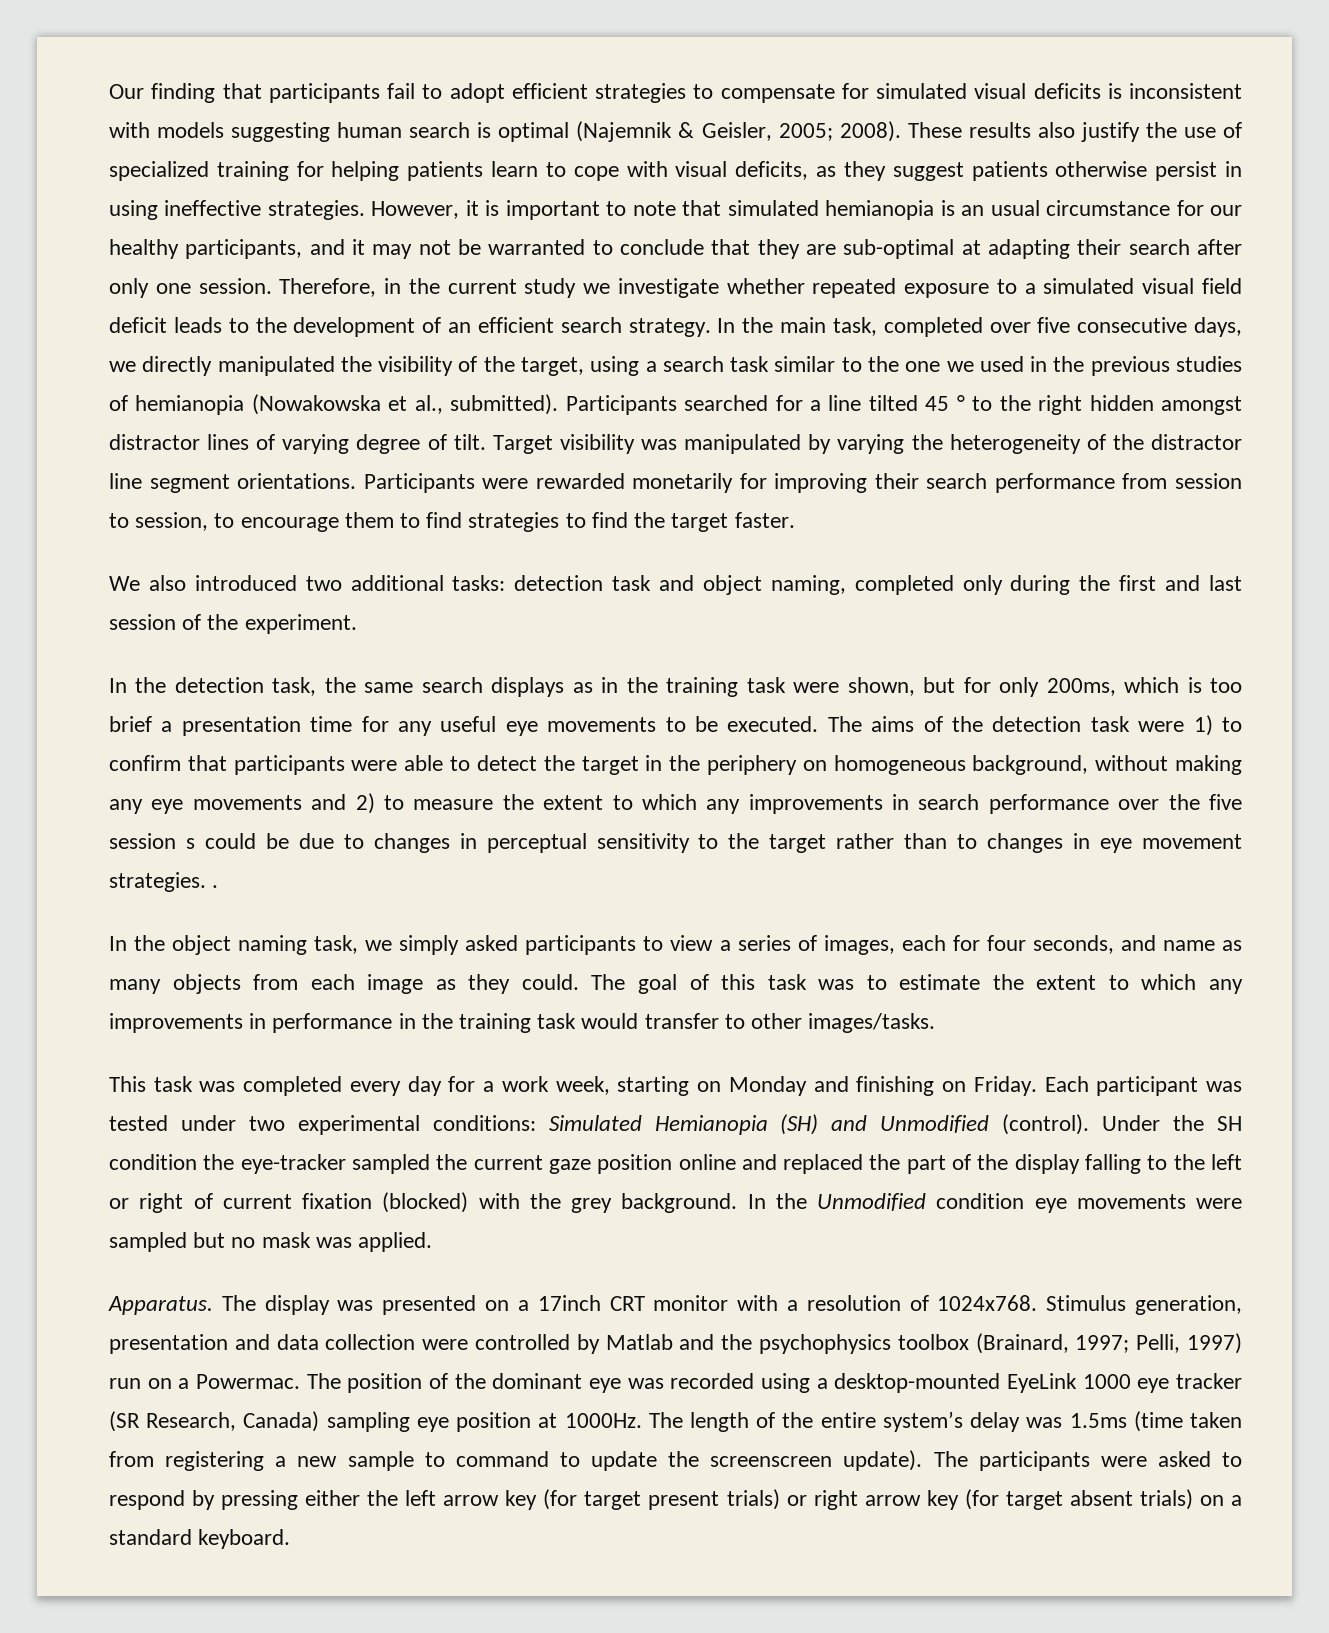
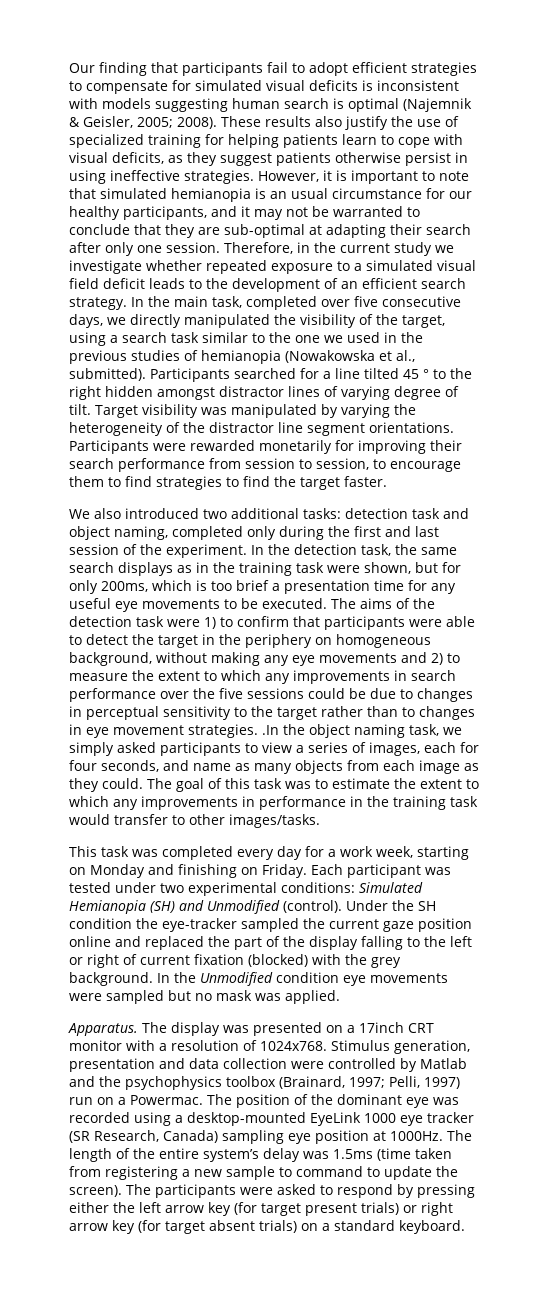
(357, 624) // -> (247, 551) none
[109,833,195,849] session s -> [247,688,304,699] sessions
[212,885,219,888] [109,936,127,951] . // In -> [262,725,279,735] .In
[710,1450,923,1471] screenscreen update). -> [69,1185,122,1197] screen).

